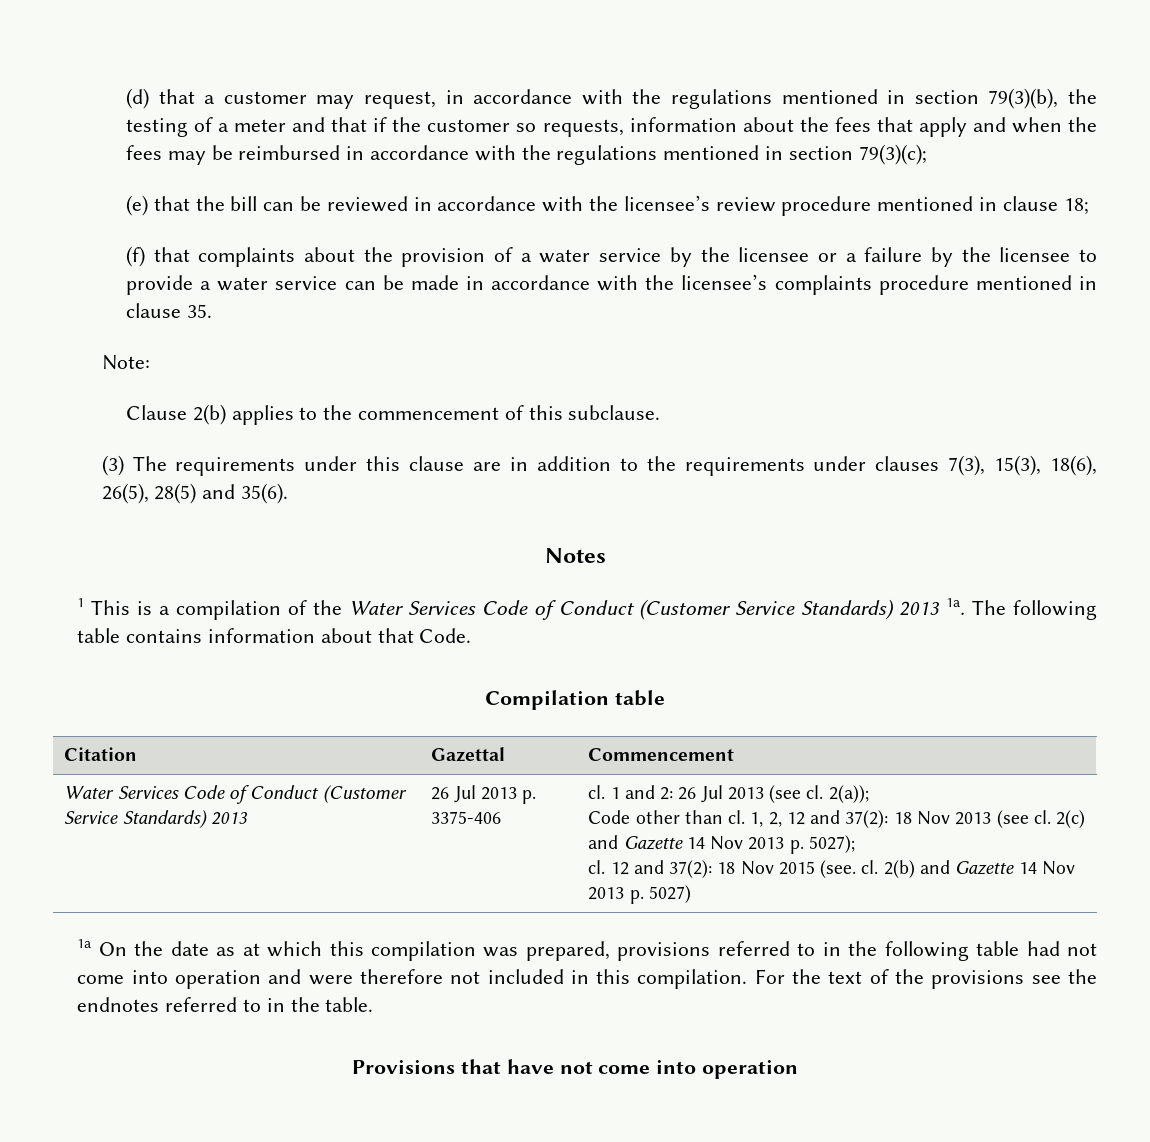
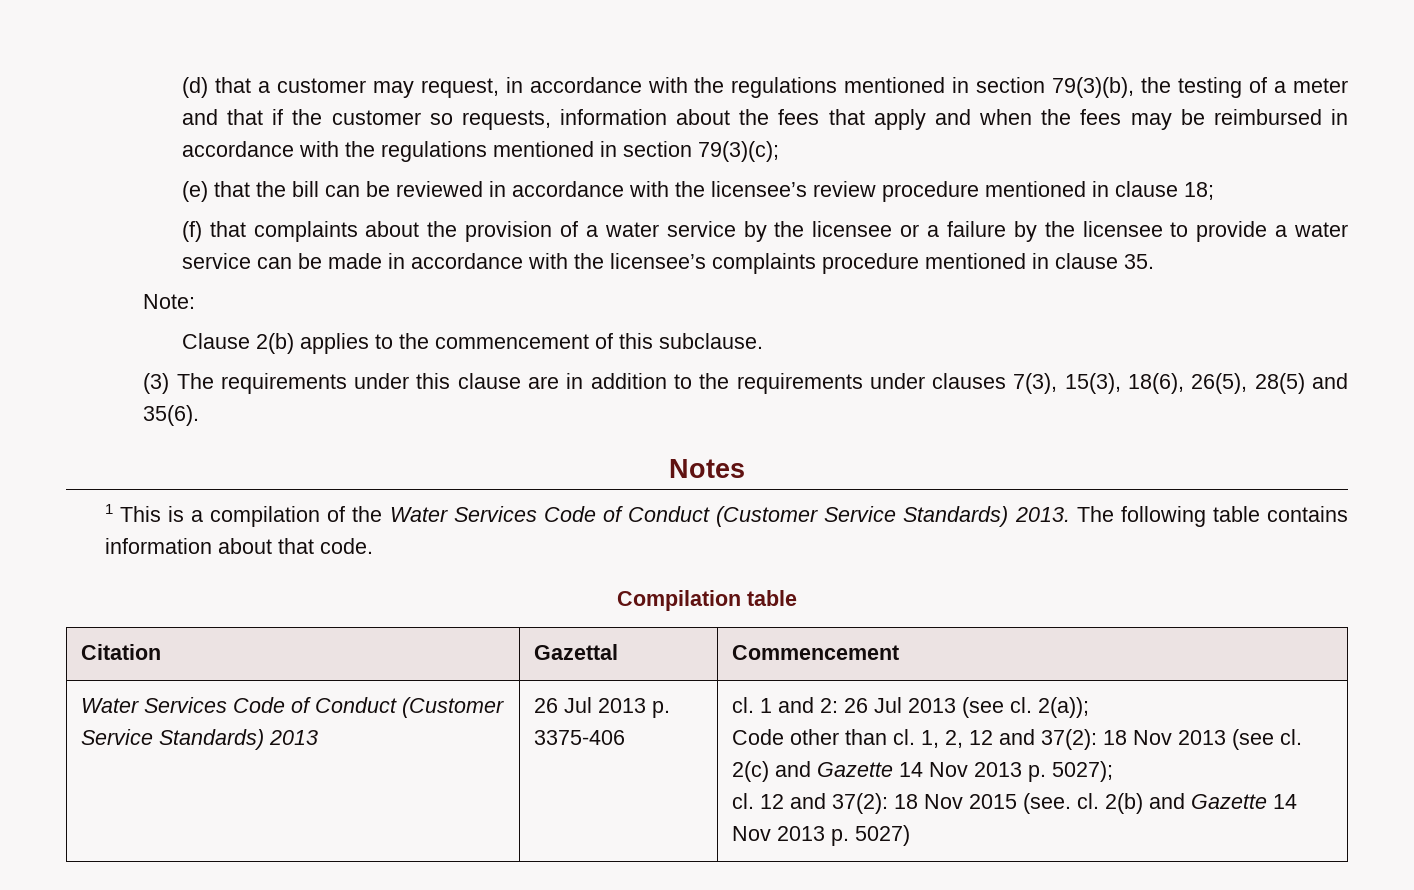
[899,598,966,616] 2013 1a. -> [1014,507,1070,522] 2013.
[419,628,472,643] Code. -> [319,538,373,554] code.
[77,939,1097,961] [77,969,1097,989] [77,997,374,1012] [352,1059,798,1079] // 1a On the date as at which this compilation was prepared, provisions referred to in the following table had not come into operation and were therefore not included in this compilation. For the text of the provisions see the endnotes referred to in the table. // Provisions that have not come into operation -> (910, 835) none

